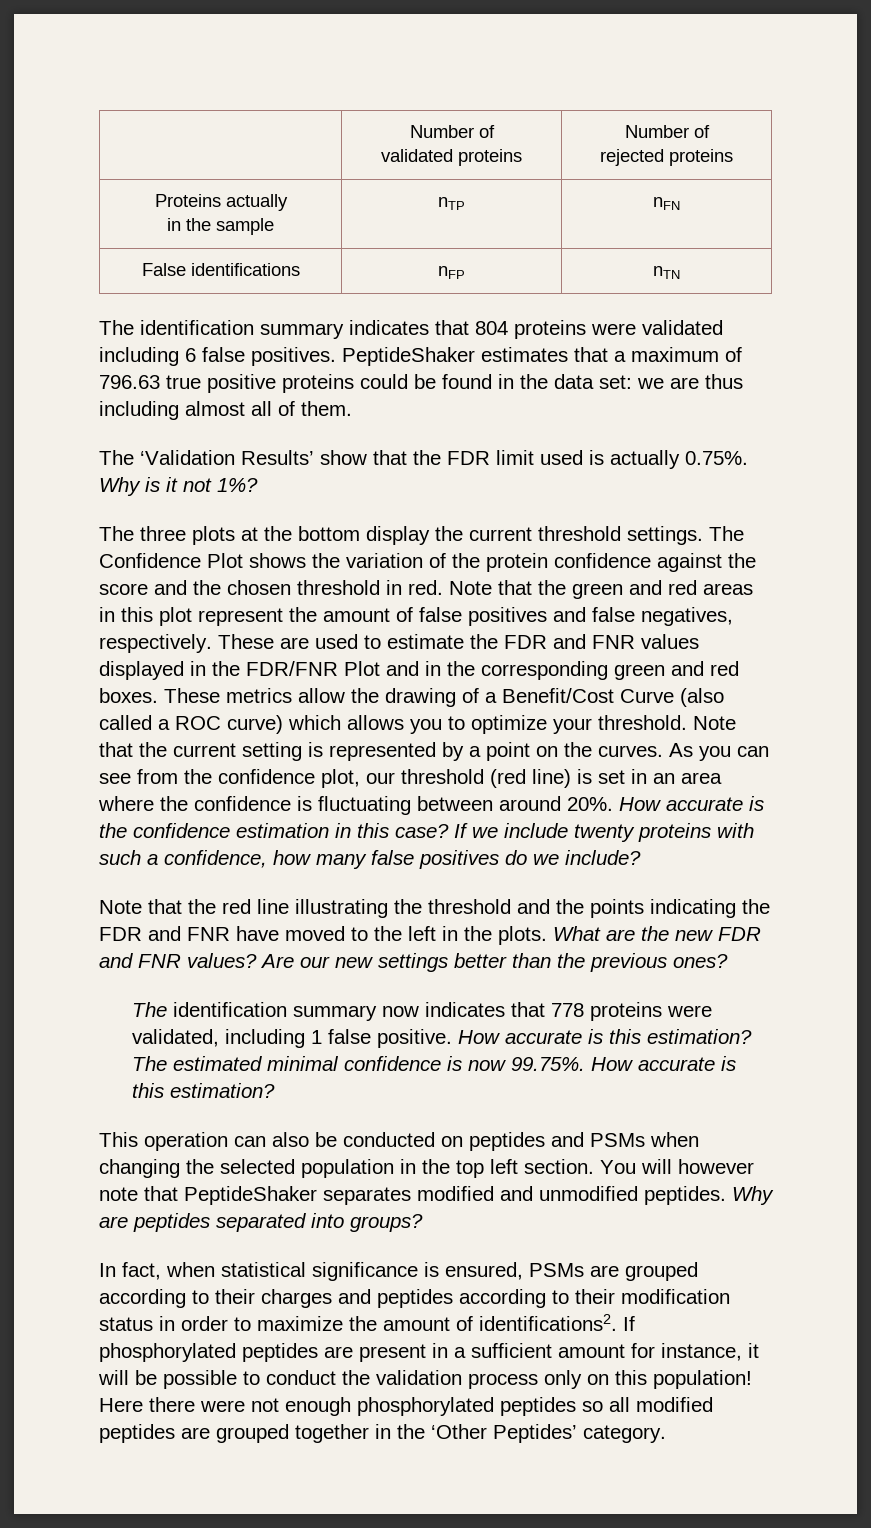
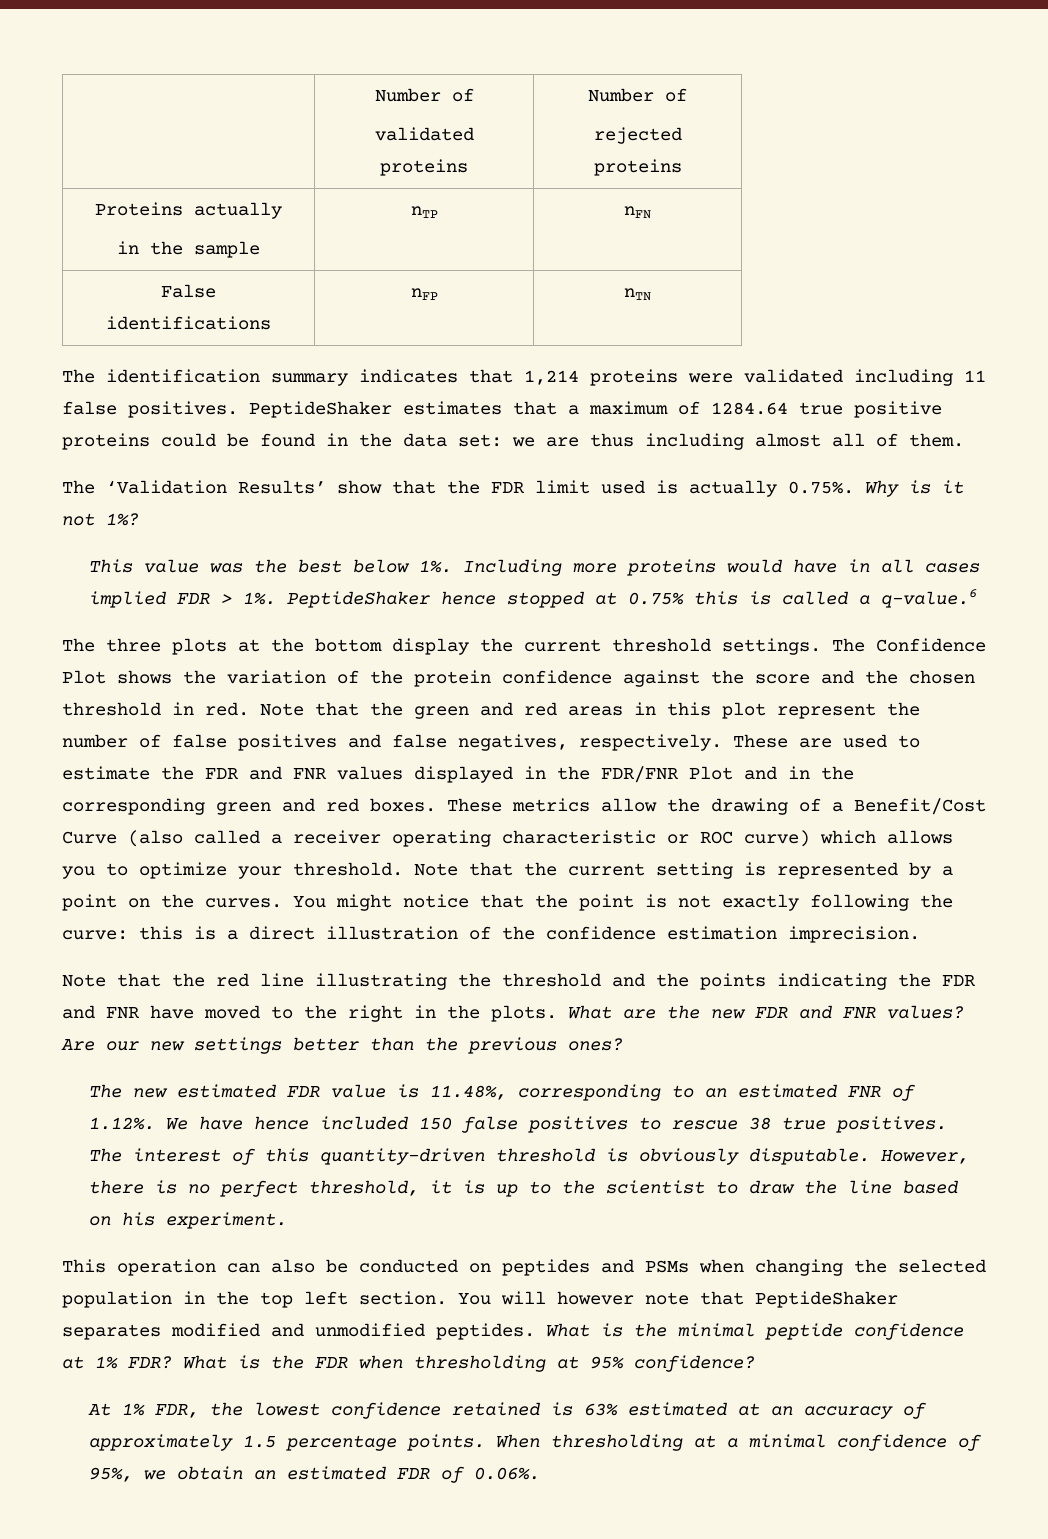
[475,321,508,335] 804 -> [524,370,579,385] 1,214
[185,348,196,362] 6 -> [964,370,986,382] 11
[99,375,160,389] 796.63 -> [711,402,788,415] 1284.64
(258, 485) none -> [88,559,980,576] [88,589,977,608] // This value was the best below 1%. Including more proteins would have in all cases implied FDR > 1%. PeptideShaker hence stopped at 0.75% this is called a q-value.6
[323,608,390,622] amount -> [62,734,128,748] number
(170, 724) none -> [293,830,689,847] receiver operating characteristic or
[669,743,769,761] [99,769,722,788] [98,796,764,815] [99,823,754,842] [99,850,641,869] As you can see from the confidence plot, our threshold (red line) is set in an area where the confidence is fluctuating between around 20%. How accurate is the confidence estimation in this case? If we include twenty proteins with such a confidence, how many false positives do we include? -> [293,894,953,911] [62,926,920,943] You might notice that the point is not exactly following the curve: this is a direct illustration of the confidence estimation imprecision.
[408,926,436,941] left -> [348,1005,403,1022] right
[173,1002,713,1021] [132,1029,753,1048] [132,1056,737,1071] [132,1083,276,1098] identification summary now indicates that 778 proteins were validated, including 1 false positive. How accurate is this estimation? The estimated minimal confidence is now 99.75%. How accurate is this estimation? -> [132,1084,916,1101] [88,1116,947,1133] [88,1148,969,1165] [88,1180,958,1197] [88,1212,287,1229] new estimated FDR value is 11.48%, corresponding to an estimated FNR of 1.12%. We have hence included 150 false positives to rescue 38 true positives. The interest of this quantity-driven threshold is obviously disputable. However, there is no perfect threshold, it is up to the scientist to draw the line based on his experiment.
[732,1186,774,1205] [99,1213,423,1232] [99,1262,698,1281] [99,1289,730,1308] [99,1314,635,1331] [99,1343,759,1362] [98,1370,752,1389] [99,1397,713,1416] [99,1424,666,1443] Why are peptides separated into groups? // In fact, when statistical significance is ensured, PSMs are grouped according to their charges and peptides according to their modification status in order to maximize the amount of identifications2. If phosphorylated peptides are present in a sufficient amount for instance, it will be possible to conduct the validation process only on this population! Here there were not enough phosphorylated peptides so all modified peptides are grouped together in the ‘Other Peptides’ category. -> [546,1323,964,1340] [62,1355,755,1372] [87,1402,927,1419] [88,1434,982,1451] [88,1466,540,1483] What is the minimal peptide confidence at 1% FDR? What is the FDR when thresholding at 95% confidence? // At 1% FDR, the lowest confidence retained is 63% estimated at an accuracy of approximately 1.5 percentage points. When thresholding at a minimal confidence of 95%, we obtain an estimated FDR of 0.06%.

